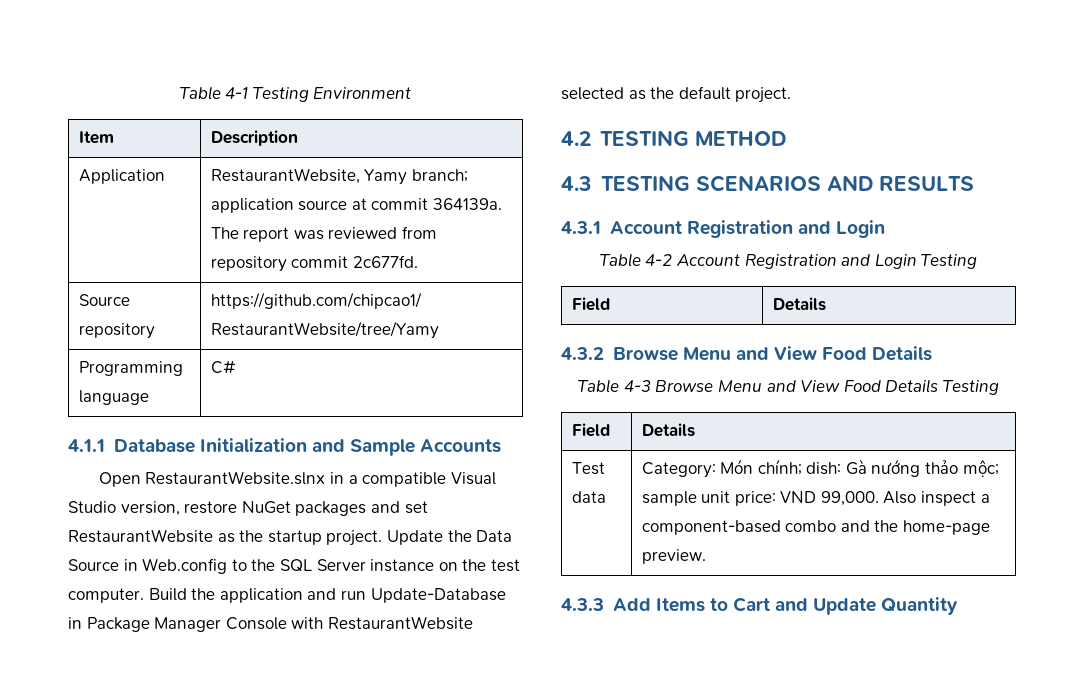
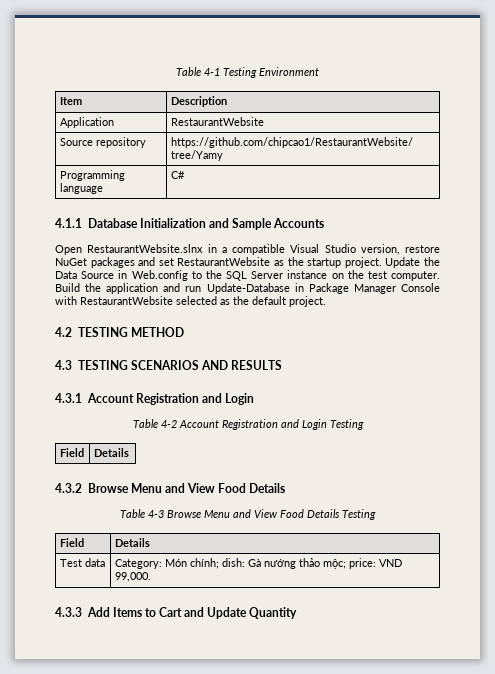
[210,168,468,185] [210,198,502,213] [210,226,437,242] [210,255,418,272] RestaurantWebsite, Yamy branch; application source at commit 364139a. The report was reviewed from repository commit 2c677fd. -> [170,117,264,126] RestaurantWebsite
[641,491,731,506] sample unit -> (346, 564) none
[883,491,990,506] [641,520,990,535] [641,549,706,564] Also inspect a component-based combo and the home-page preview. -> (151, 577) none

